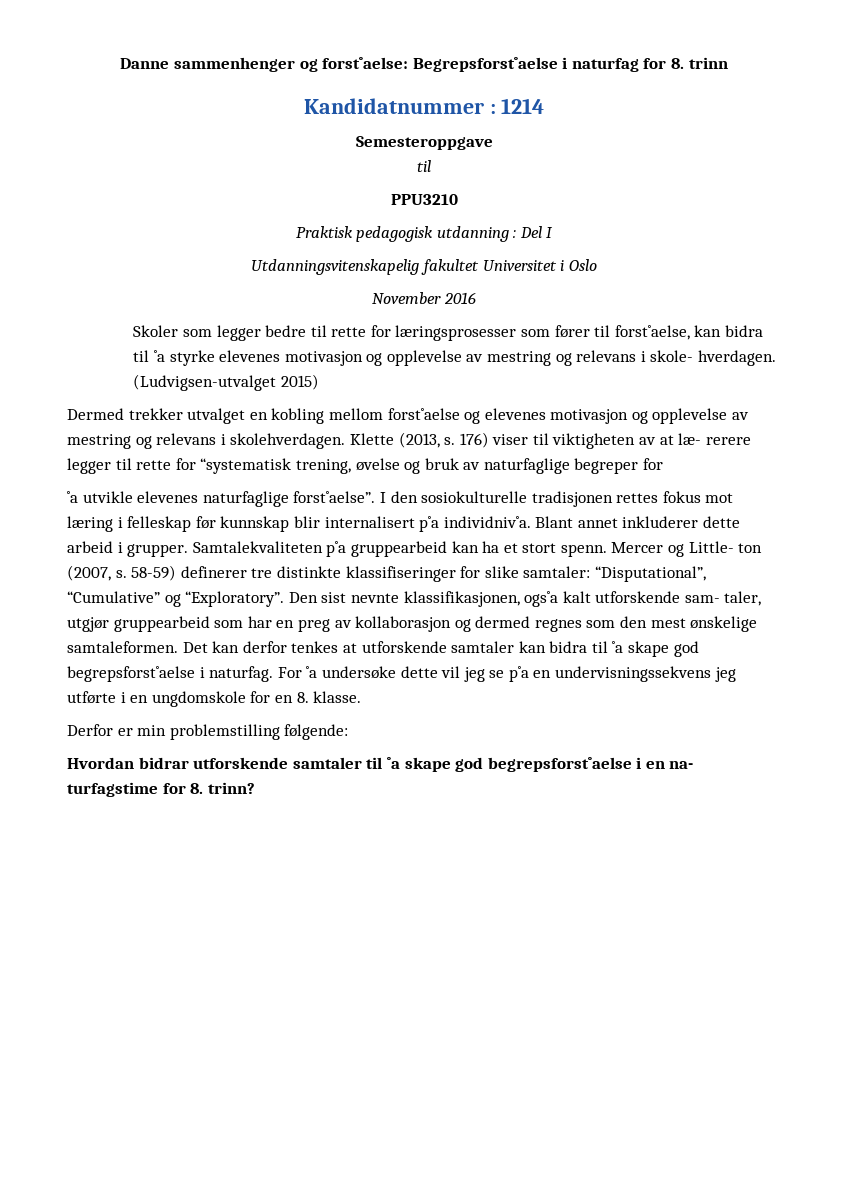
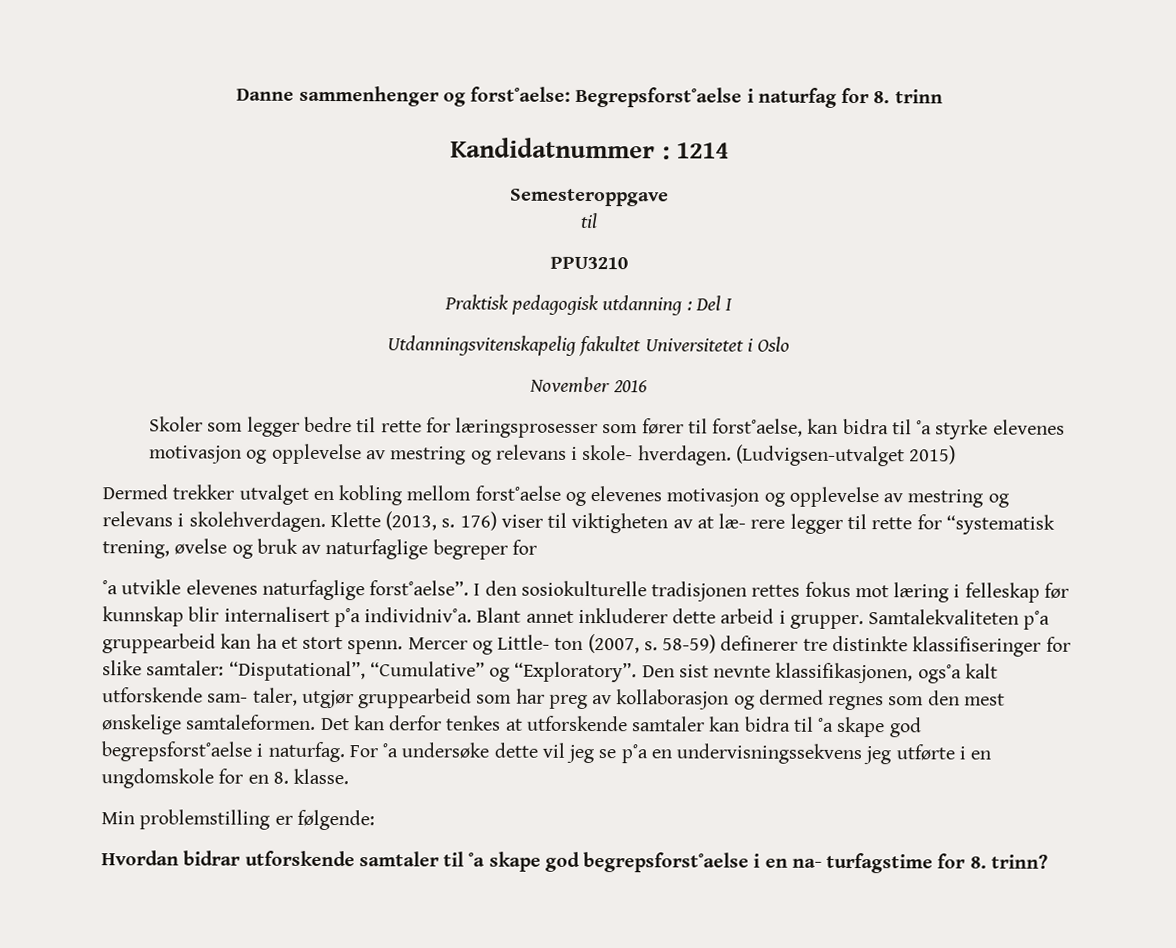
[482,260,557,271] Universitet -> [644,338,744,352] Universitetet
[705,437,751,445] rerere -> [750,519,786,529] rere
[276,620,295,628] en -> (545, 696) none
[67,724,280,740] Derfor er min problemstilling -> [101,809,293,830] Min problemstilling er

